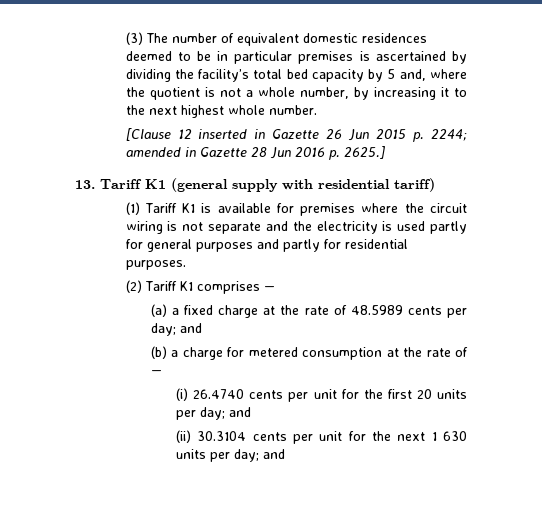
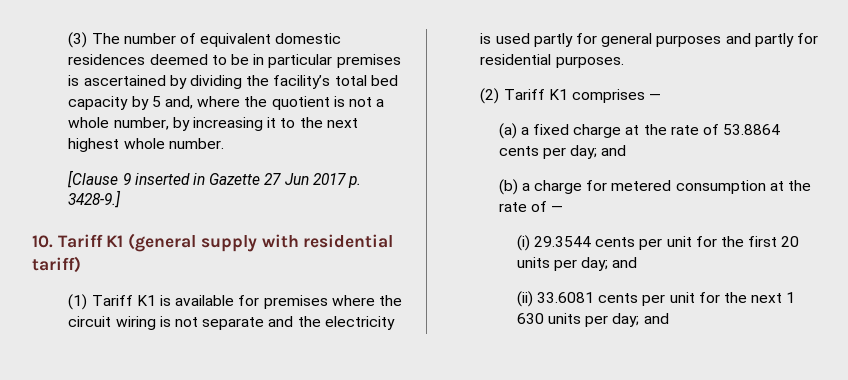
[177,129,192,139] 12 -> [122,173,131,185] 9
[326,129,467,142] [125,146,385,160] [75,180,95,189] 26 Jun 2015 p. 2244; amended in Gazette 28 Jun 2016 p. 2625.] // 13. -> [264,173,361,188] [68,190,122,208] [32,235,53,248] 27 Jun 2017 p. 3428-9.] // 10.
[350,305,403,315] 48.5989 -> [723,124,781,135] 53.8864
[193,389,245,399] 26.4740 -> [534,236,592,247] 29.3544
[197,431,247,441] 30.3104 -> [537,292,595,303] 33.6081

